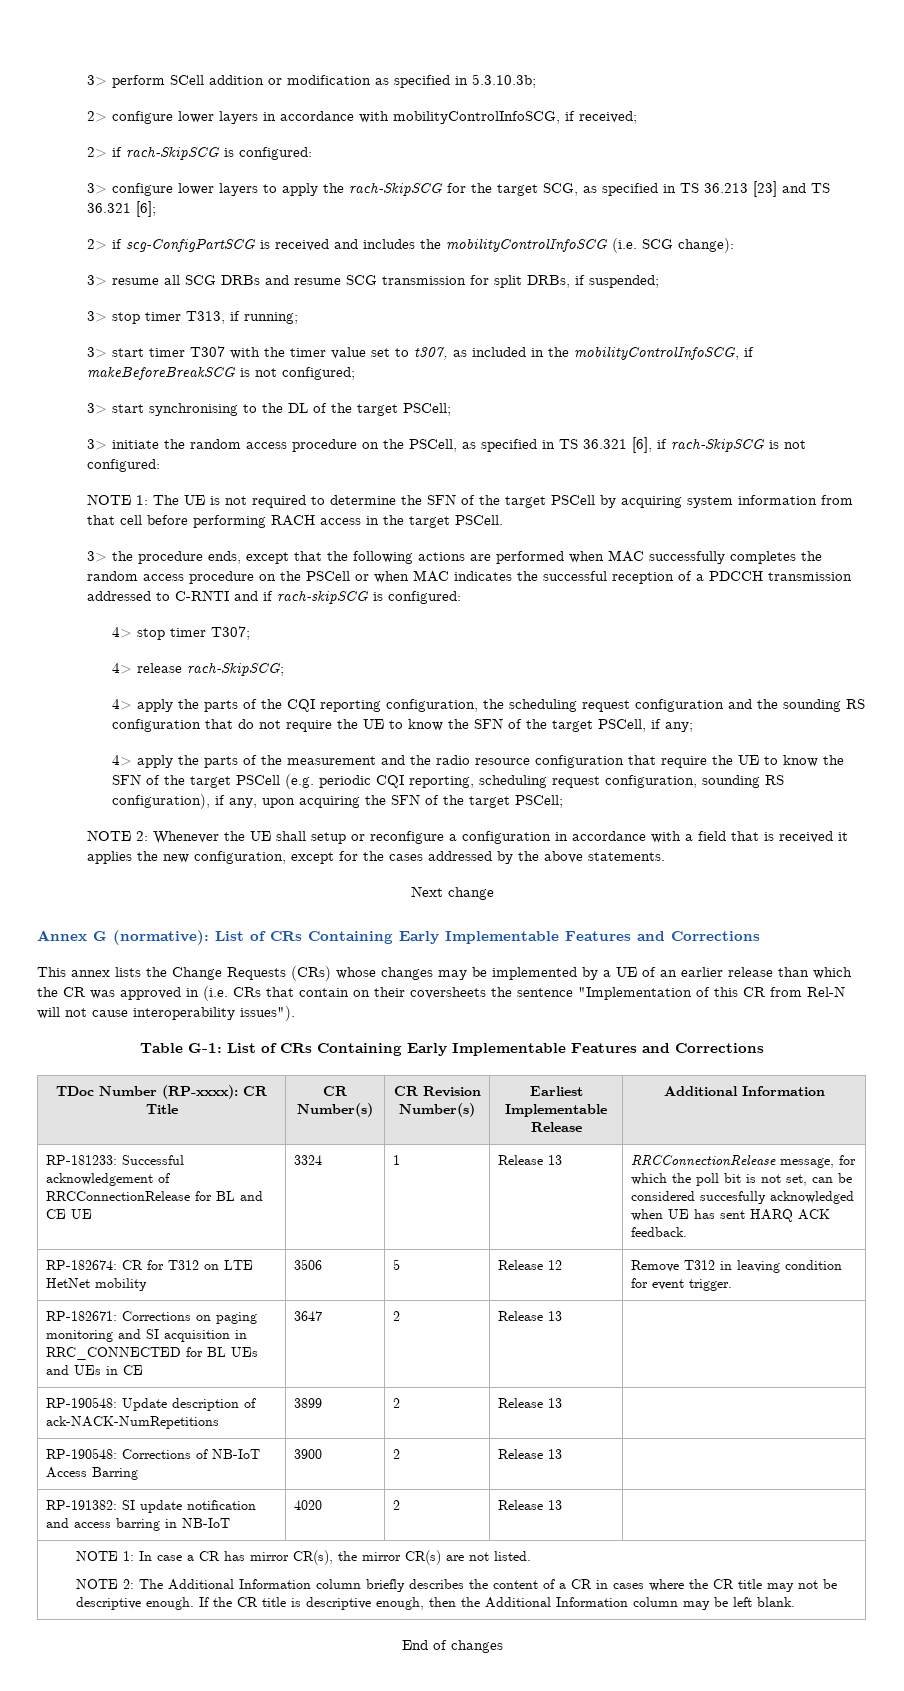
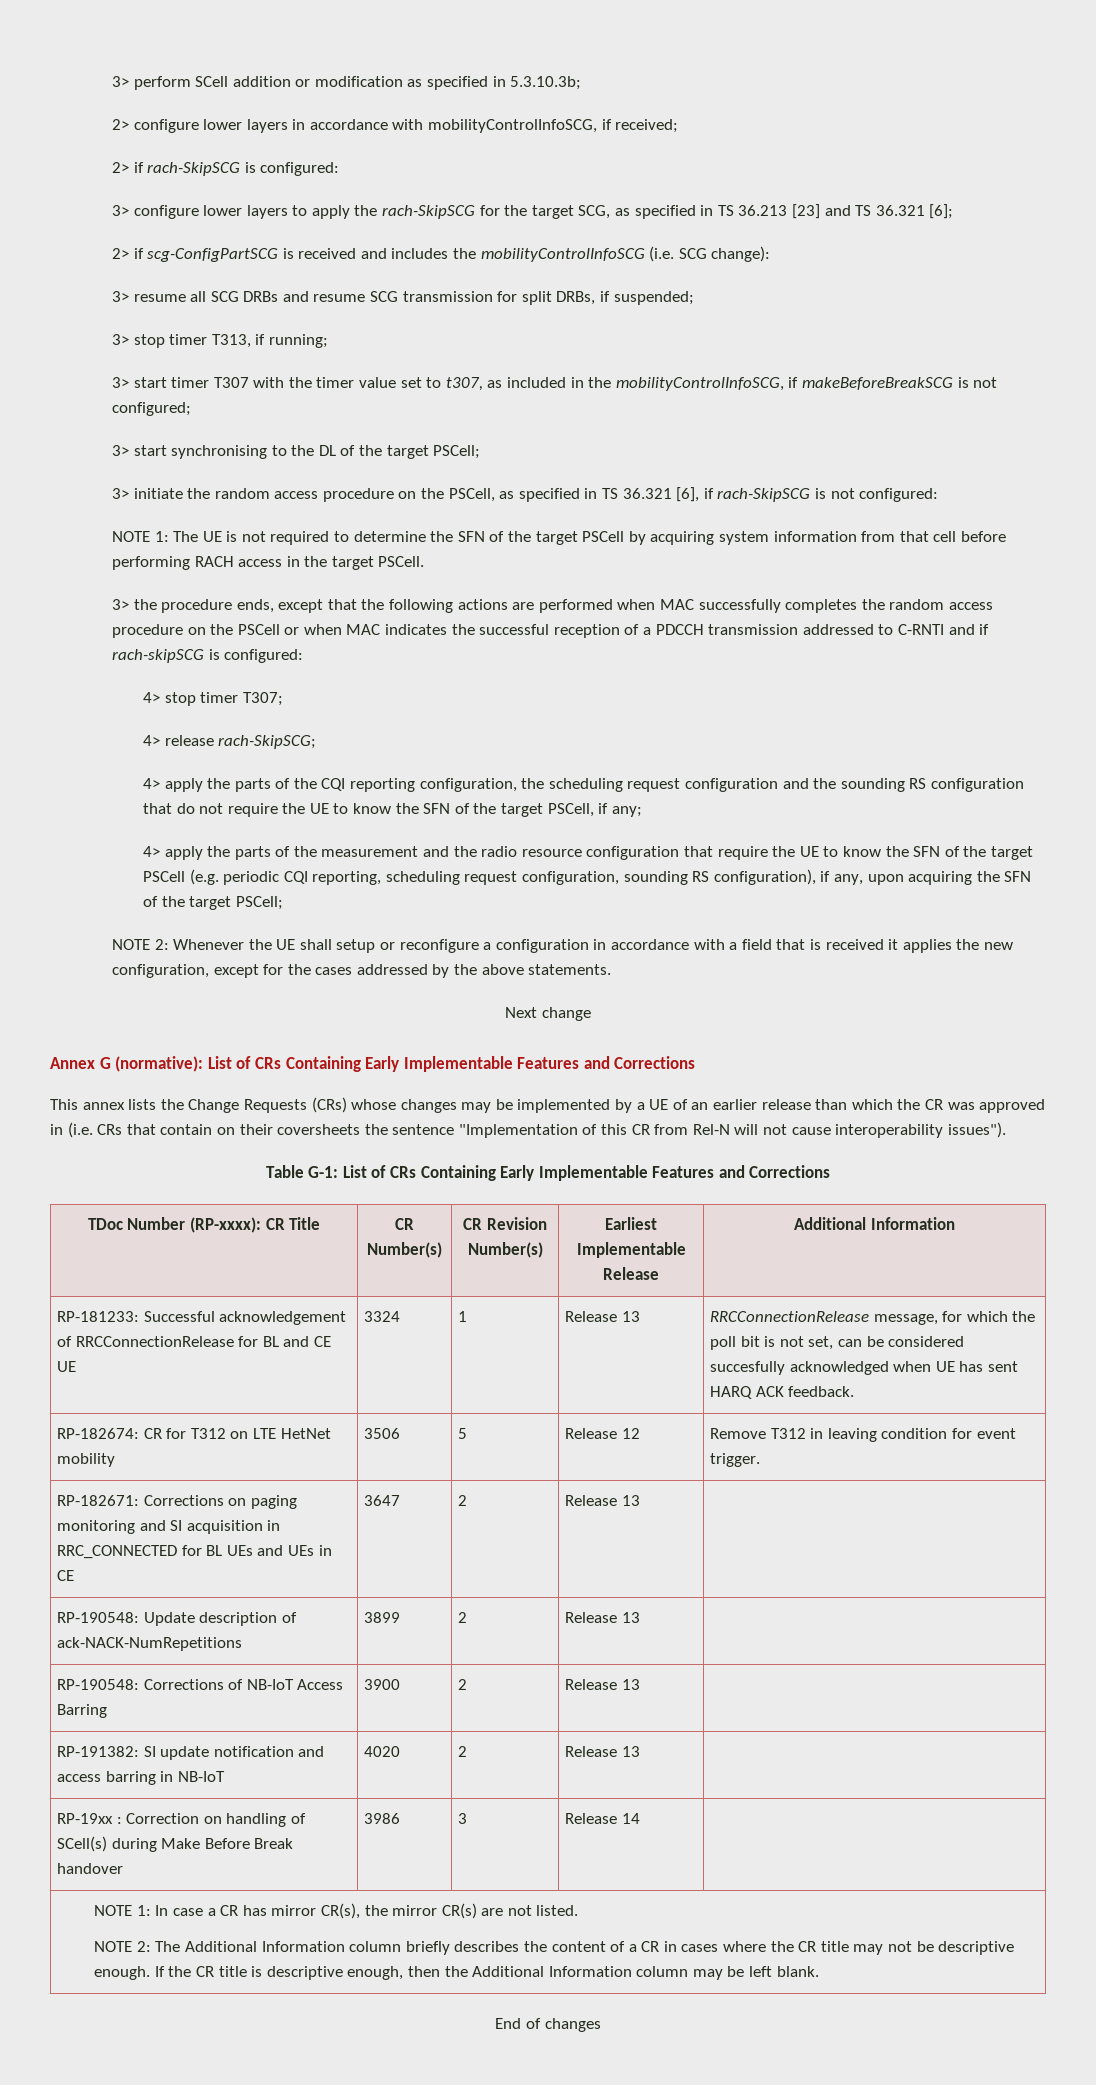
(563, 1505) none -> [57,1813,307,1827] [57,1836,294,1852] [57,1863,124,1874] [364,1813,401,1824] [458,1813,468,1824] [565,1813,640,1824] // RP-19xx : Correction on handling of SCell(s) during Make Before Break handover | 3986 | 3 | Release 14 |

